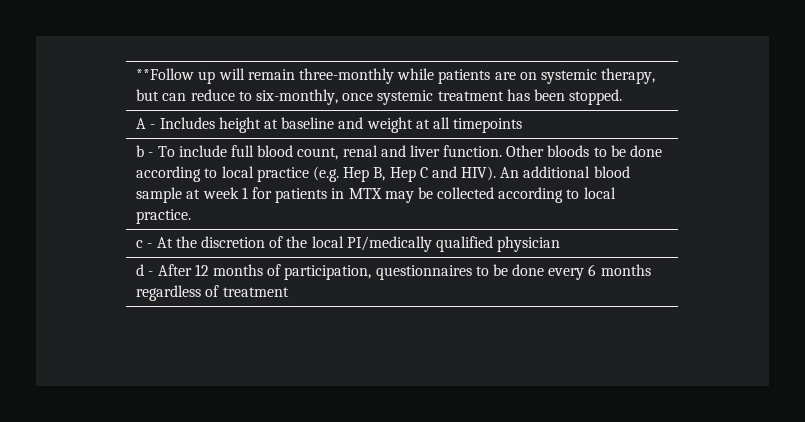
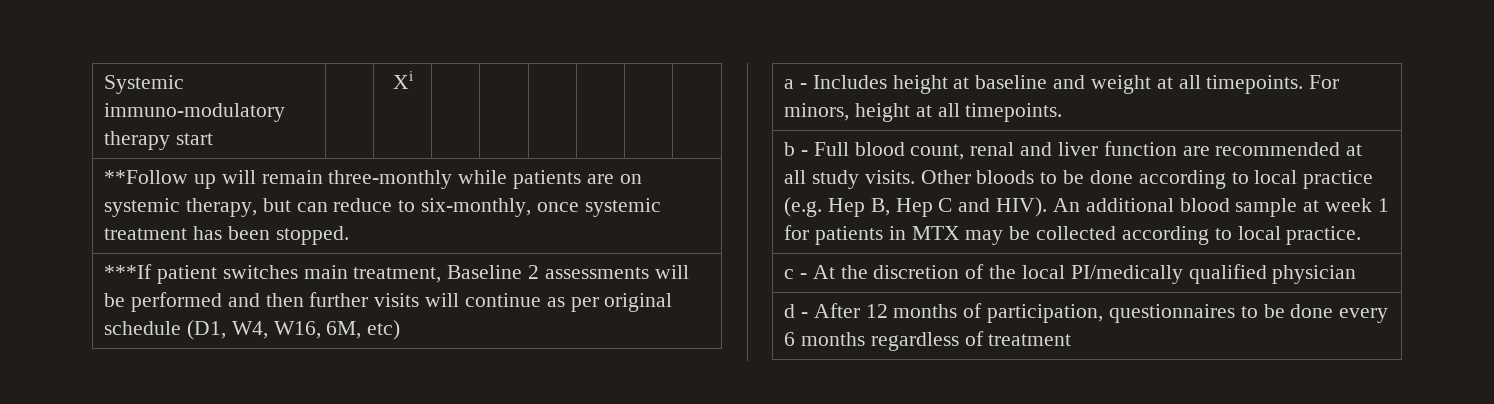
(136, 74) none -> [104,75,185,94] [104,103,286,122] [104,131,214,150] [392,71,413,89] Systemic immuno-modulatory therapy start | | Xi | | | | | | //
[136,118,147,129] A -> [104,264,689,284] [104,292,673,312] [104,320,401,340] [784,79,795,89] ***If patient switches main treatment, Baseline 2 assessments will be performed and then further visits will continue as per original schedule (D1, W4, W16, 6M, etc) // a
[453,118,523,133] timepoints -> [1206,75,1340,94] [784,103,1063,122] timepoints. For minors, height at all timepoints.
[157,145,254,157] To include full -> [813,142,849,156] Full
[443,145,503,157] function. -> [1103,141,1363,156] [784,170,915,189] function are recommended at all study visits.

